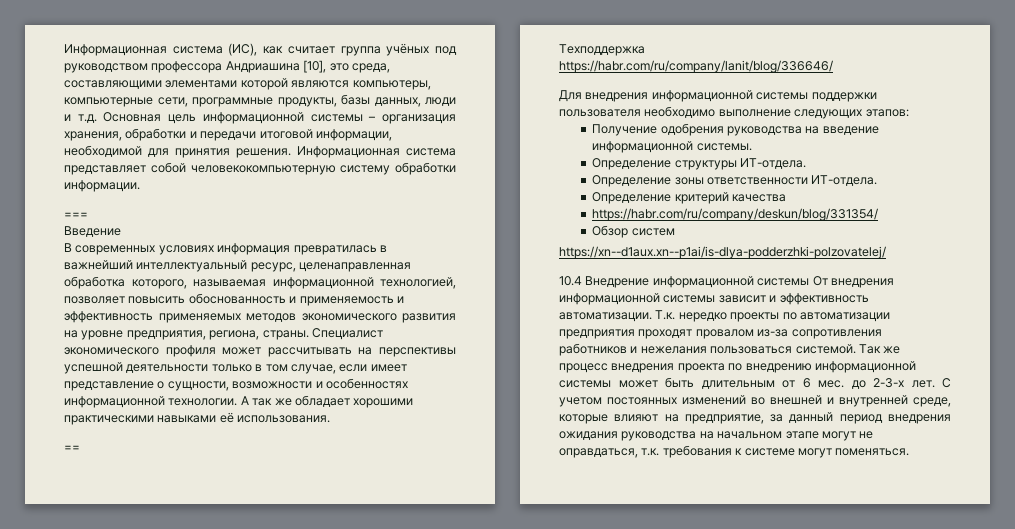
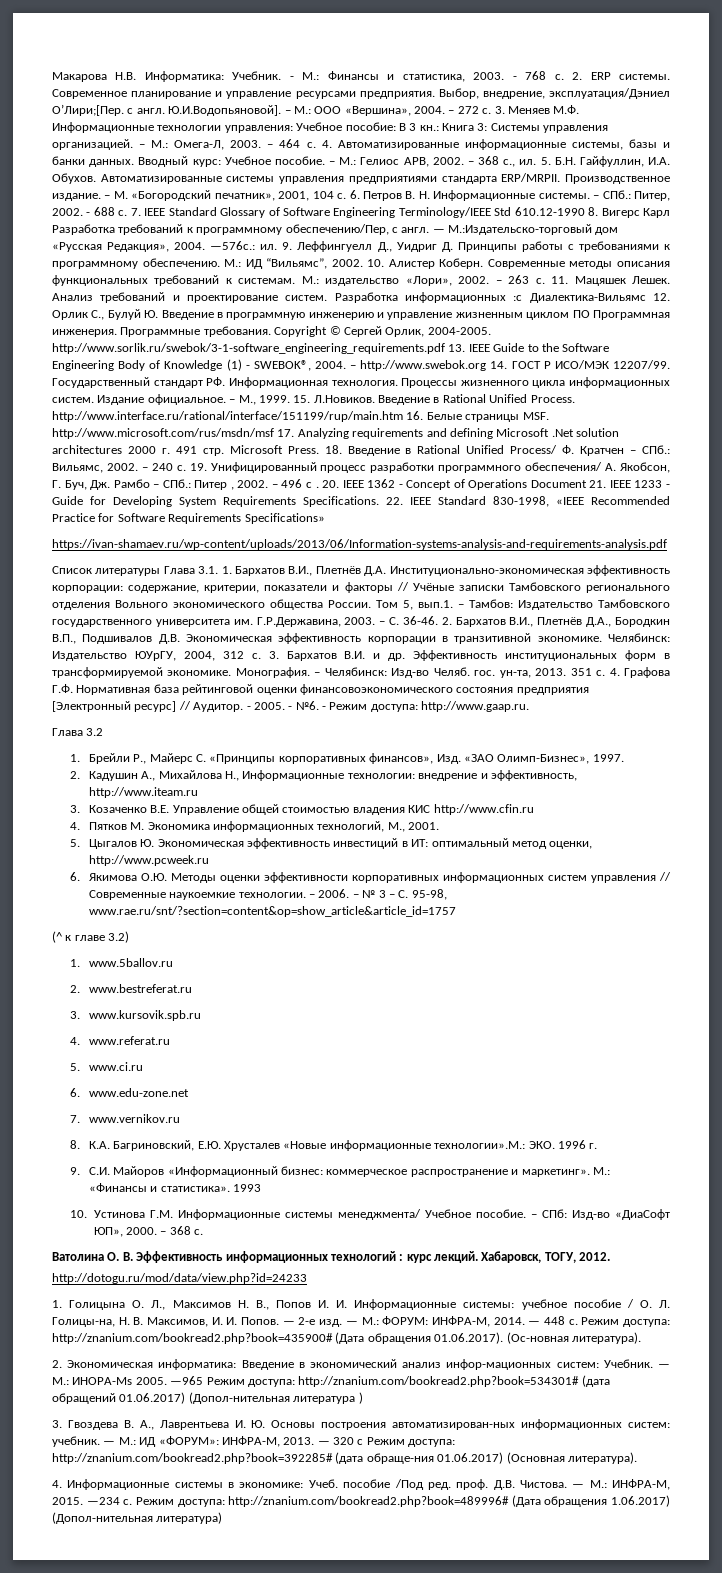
[64,43,458,56] [64,60,390,73] [64,78,431,90] [64,94,456,107] [64,112,456,124] [64,128,392,141] [64,145,456,158] [64,162,456,175] [64,180,140,192] [64,212,88,218] [64,226,121,237] [64,243,387,255] [64,260,412,272] [64,276,456,289] [64,293,404,306] [64,311,456,323] [64,328,383,340] [64,345,456,357] [64,362,407,374] [64,378,408,391] [64,395,414,408] [64,412,331,425] [64,445,80,451] [559,44,645,56] [559,60,833,73] [559,90,877,102] [559,106,909,119] [592,123,879,136] [592,141,752,153] [592,158,807,170] [592,175,878,187] [592,192,787,204] [592,208,879,221] [592,225,675,238] [559,246,886,259] [559,276,894,288] [559,293,869,305] [559,310,890,322] [559,329,882,339] [559,343,901,356] [559,361,916,373] [559,377,951,389] [559,395,951,407] [559,412,951,424] [559,431,874,441] [559,445,910,458] Информационная система (ИС), как считает группа учёных под руководством профессора Андриашина [10], это среда, составляющими элементами которой являются компьютеры, компьютерные сети, программные продукты, базы данных, люди и т.д. Основная цель информационной системы – организация хранения, обработки и передачи итоговой информации, необходимой для принятия решения. Информационная система представляет собой человекокомпьютерную систему обработки информации. // === // Введение // В современных условиях информация превратилась в важнейший интеллектуальный ресурс, целенаправленная обработка которого, называемая информационной технологией, позволяет повысить обоснованность и применяемость и эффективность применяемых методов экономического развития на уровне предприятия, региона, страны. Специалист экономического профиля может рассчитывать на перспективы успешной деятельности только в том случае, если имеет представление о сущности, возможности и особенностях информационной технологии. А так же обладает хорошими практическими навыками её использования. // == // Техподдержка // https://habr.com/ru/company/lanit/blog/336646/ // Для внедрения информационной системы поддержки пользователя необходимо выполнение следующих этапов: // Получение одобрения руководства на введение информационной системы. // Определение структуры ИТ-отдела. // Определение зоны ответственности ИТ-отдела. // Определение критерий качества // https://habr.com/ru/company/deskun/blog/331354/ // Обзор систем // https://xn--d1aux.xn--p1ai/is-dlya-podderzhki-polzovatelej/ // 10.4 Внедрение информационной системы От внедрения информационной системы зависит и эффективность автоматизации. Т.к. нередко проекты по автоматизации предприятия проходят провалом из-за сопротивления работников и нежелания пользоваться системой. Так же процесс внедрения проекта по внедрению информационной системы может быть длительным от 6 мес. до 2-3-х лет. С учетом постоянных изменений во внешней и внутренней среде, которые влияют на предприятие, за данный период внедрения ожидания руководства на начальном этапе могут не оправдаться, т.к. требования к системе могут поменяться. -> [52,71,670,82] [52,88,670,99] [52,104,580,116] [52,122,609,133] [52,139,670,150] [52,156,670,167] [52,173,670,184] [52,190,670,201] [52,207,670,218] [52,224,619,235] [52,241,670,252] [52,258,670,269] [52,275,670,286] [52,292,670,303] [52,309,670,320] [52,326,491,337] [52,343,610,354] [52,359,671,371] [52,377,670,388] [52,394,575,405] [52,411,549,422] [52,428,619,439] [52,445,670,456] [52,462,670,473] [52,479,670,490] [52,496,670,507] [52,513,325,524] [52,539,667,550] [52,565,670,576] [52,582,671,593] [52,599,670,610] [52,616,671,627] [52,633,670,644] [52,650,670,661] [52,667,670,678] [52,684,589,695] [52,701,530,712] [52,728,104,736] [70,753,624,764] [70,770,577,781] [88,787,198,798] [70,804,534,815] [70,821,440,832] [70,838,593,849] [88,855,209,866] [70,872,672,883] [88,889,447,900] [88,906,456,917] [52,931,130,943] [70,958,173,967] [70,984,192,993] [70,1010,201,1021] [70,1036,170,1045] [70,1062,143,1071] [70,1088,189,1097] [70,1114,180,1123] [70,1140,598,1151] [70,1166,610,1177] [88,1183,262,1192] [70,1209,670,1220] [93,1226,204,1237] [52,1251,611,1263] [52,1273,307,1284] [52,1299,670,1310] [52,1316,670,1327] [52,1332,641,1344] [52,1359,670,1370] [52,1375,610,1387] [52,1392,363,1404] [52,1419,671,1430] [52,1436,456,1447] [52,1452,637,1464] [52,1479,670,1490] [52,1495,670,1507] [52,1512,223,1524] Макарова Н.В. Информатика: Учебник. - М.: Финансы и статистика, 2003. - 768 с. 2. ERP системы. Современное планирование и управление ресурсами предприятия. Выбор, внедрение, эксплуатация/Дэниел О’Лири;[Пер. с англ. Ю.И.Водопьяновой]. – М.: ООО «Вершина», 2004. – 272 с. 3. Меняев М.Ф. Информационные технологии управления: Учебное пособие: В 3 кн.: Книга 3: Системы управления организацией. – М.: Омега-Л, 2003. – 464 с. 4. Автоматизированные информационные системы, базы и банки данных. Вводный курс: Учебное пособие. – М.: Гелиос АРВ, 2002. – 368 с., ил. 5. Б.Н. Гайфуллин, И.А. Обухов. Автоматизированные системы управления предприятиями стандарта ERP/MRPII. Производственное издание. – М. «Богородский печатник», 2001, 104 с. 6. Петров В. Н. Информационные системы. – СПб.: Питер, 2002. - 688 с. 7. IEEE Standard Glossary of Software Engineering Terminology/IEEE Std 610.12-1990 8. Вигерс Карл Разработка требований к программному обеспечению/Пер, с англ. — М.:Издательско-торговый дом «Русская Редакция», 2004. —576с.: ил. 9. Леффингуелл Д., Уидриг Д. Принципы работы с требованиями к программному обеспечению. М.: ИД “Вильямс”, 2002. 10. Алистер Коберн. Современные методы описания функциональных требований к системам. М.: издательство «Лори», 2002. – 263 с. 11. Мацяшек Лешек. Анализ требований и проектирование систем. Разработка информационных :с Диалектика-Вильямс 12. Орлик С., Булуй Ю. Введение в программную инженерию и управление жизненным циклом ПО Программная инженерия. Программные требования. Copyright © Сергей Орлик, 2004-2005. http://www.sorlik.ru/swebok/3-1-software_engineering_requirements.pdf 13. IEEE Guide to the Software Engineering Body of Knowledge (1) - SWEBOK®, 2004. – http://www.swebok.org 14. ГОСТ Р ИСО/МЭК 12207/99. Государственный стандарт РФ. Информационная технология. Процессы жизненного цикла информационных систем. Издание официальное. – М., 1999. 15. Л.Новиков. Введение в Rational Unified Process. http://www.interface.ru/rational/interface/151199/rup/main.htm 16. Белые страницы MSF. http://www.microsoft.com/rus/msdn/msf 17. Analyzing requirements and defining Microsoft .Net solution architectures 2000 г. 491 стр. Microsoft Press. 18. Введение в Rational Unified Process/ Ф. Кратчен – СПб.: Вильямс, 2002. – 240 с. 19. Унифицированный процесс разработки программного обеспечения/ А. Якобсон, Г. Буч, Дж. Рамбо – СПб.: Питер , 2002. – 496 с . 20. IEEE 1362 - Concept of Operations Document 21. IEEE 1233 - Guide for Developing System Requirements Specifications. 22. IEEE Standard 830-1998, «IEEE Recommended Practice for Software Requirements Specifications» // https://ivan-shamaev.ru/wp-content/uploads/2013/06/Information-systems-analysis-and-requirements-analysis.pdf // Список литературы Глава 3.1. 1. Бархатов В.И., Плетнёв Д.А. Институционально-экономическая эффективность корпорации: содержание, критерии, показатели и факторы // Учёные записки Тамбовского регионального отделения Вольного экономического общества России. Том 5, вып.1. – Тамбов: Издательство Тамбовского государственного университета им. Г.Р.Державина, 2003. – С. 36-46. 2. Бархатов В.И., Плетнёв Д.А., Бородкин В.П., Подшивалов Д.В. Экономическая эффективность корпорации в транзитивной экономике. Челябинск: Издательство ЮУрГУ, 2004, 312 с. 3. Бархатов В.И. и др. Эффективность институциональных форм в трансформируемой экономике. Монография. – Челябинск: Изд-во Челяб. гос. ун-та, 2013. 351 с. 4. Графова Г.Ф. Нормативная база рейтинговой оценки финансовоэкономического состояния предприятия [Электронный ресурс] // Аудитор. - 2005. - №6. - Режим доступа: http://www.gaap.ru. // Глава 3.2 // 1. Брейли Р., Майерс С. «Принципы корпоративных финансов», Изд. «ЗАО Олимп-Бизнес», 1997. // 2. Кадушин А., Михайлова Н., Информационные технологии: внедрение и эффективность, http://www.iteam.ru // 3. Козаченко В.Е. Управление общей стоимостью владения КИС http://www.cfin.ru // 4. Пятков М. Экономика информационных технологий, М., 2001. // 5. Цыгалов Ю. Экономическая эффективность инвестиций в ИТ: оптимальный метод оценки, http://www.pcweek.ru // 6. Якимова О.Ю. Методы оценки эффективности корпоративных информационных систем управления // Современные наукоемкие технологии. – 2006. – № 3 – С. 95-98, www.rae.ru/snt/?section=content&op=show_article&article_id=1757 // (^ к главе 3.2) // 1. www.5ballov.ru // 2. www.bestreferat.ru // 3. www.kursovik.spb.ru // 4. www.referat.ru // 5. www.ci.ru // 6. www.edu-zone.net // 7. www.vernikov.ru // 8. К.А. Багриновский, Е.Ю. Хрусталев «Новые информационные технологии».М.: ЭКО. 1996 г. // 9. С.И. Майоров «Информационный бизнес: коммерческое распространение и маркетинг». М.: «Финансы и статистика». 1993 // 10. Устинова Г.М. Информационные системы менеджмента/ Учебное пособие. – СПб: Изд-во «ДиаСофт ЮП», 2000. – 368 с. // Ватолина О. В. Эффективность информационных технологий : курс лекций. Хабаровск, ТОГУ, 2012. // http://dotogu.ru/mod/data/view.php?id=24233 // 1. Голицына О. Л., Максимов Н. В., Попов И. И. Информационные системы: учебное пособие / О. Л. Голицы-на, Н. В. Максимов, И. И. Попов. — 2-е изд. — М.: ФОРУМ: ИНФРА-М, 2014. — 448 с. Режим доступа: http://znanium.com/bookread2.php?book=435900# (Дата обращения 01.06.2017). (Ос-новная литература). // 2. Экономическая информатика: Введение в экономический анализ инфор-мационных систем: Учебник. — M.: ИHOPA-Ms 2005. —965 Режим доступа: http://znanium.com/bookread2.php?book=534301# (дата обращений 01.06.2017) (Допол-нительная литература ) // 3. Гвоздева В. А., Лаврентьева И. Ю. Основы построения автоматизирован-ных информационных систем: учебник. — М.: ИД «ФОРУМ»: ИНФРА-М, 2013. — 320 с Режим доступа: http://znanium.com/bookread2.php?book=392285# (дата обраще-ния 01.06.2017) (Основная литература). // 4. Информационные системы в экономике: Учеб. пособие /Под ред. проф. Д.В. Чистова. — М.: ИНФРА-М, 2015. —234 с. Режим доступа: http://znanium.com/bookread2.php?book=489996# (Дата обращения 1.06.2017) (Допол-нительная литература)

